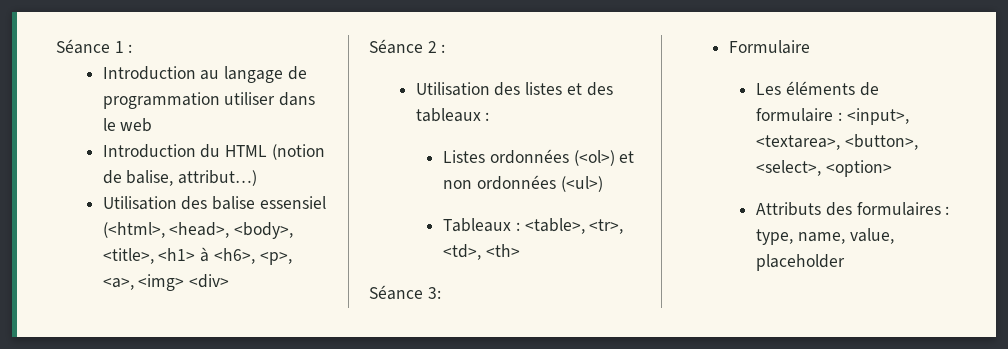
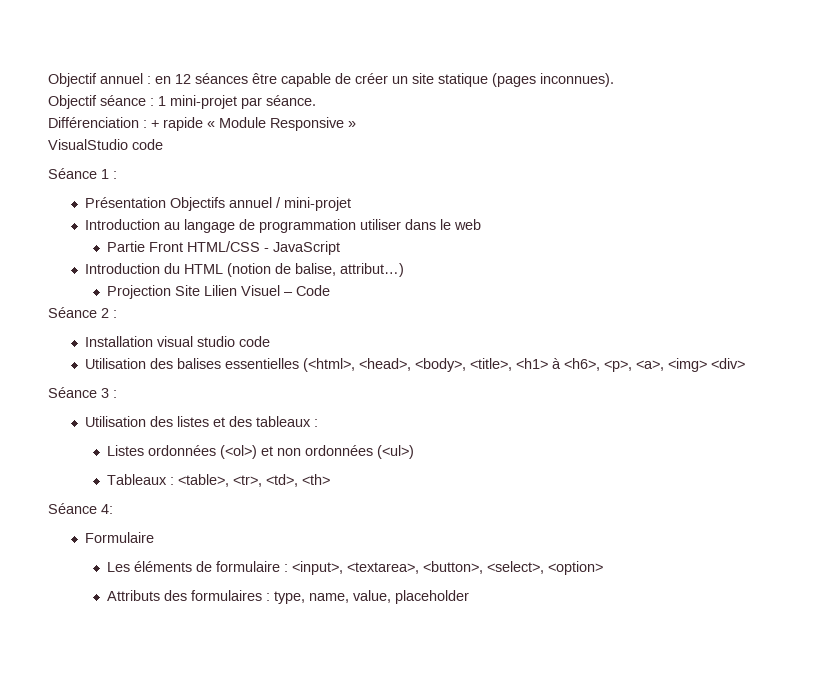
[56,39,133,54] Séance 1 : -> [48,73,614,87] [48,95,316,109] [48,117,356,131] [48,139,163,150] [48,168,117,179] [85,197,352,211] Objectif annuel : en 12 séances être capable de créer un site statique (pages inconnues). // Objectif séance : 1 mini-projet par séance. // Différenciation : + rapide « Module Responsive » // VisualStudio code // Séance 1 : // Présentation Objectifs annuel / mini-projet
(153, 125) none -> [106,241,340,255] // Partie Front HTML/CSS - JavaScript
[102,196,326,210] // Utilisation des balise essensiel -> [106,285,330,299] [48,307,117,318] [85,336,271,347] [85,358,300,369] // Projection Site Lilien Visuel – Code // Séance 2 : // Installation visual studio code // Utilisation des balises essentielles
[427,41,437,53] 2 -> [101,388,109,398] 3
[427,287,441,299] 3: -> [101,504,113,514] 4:

